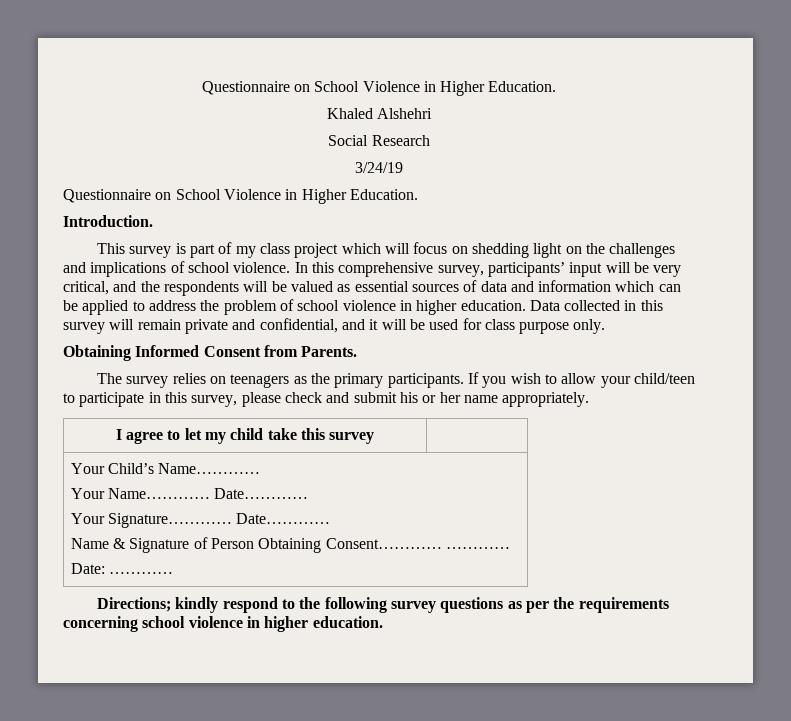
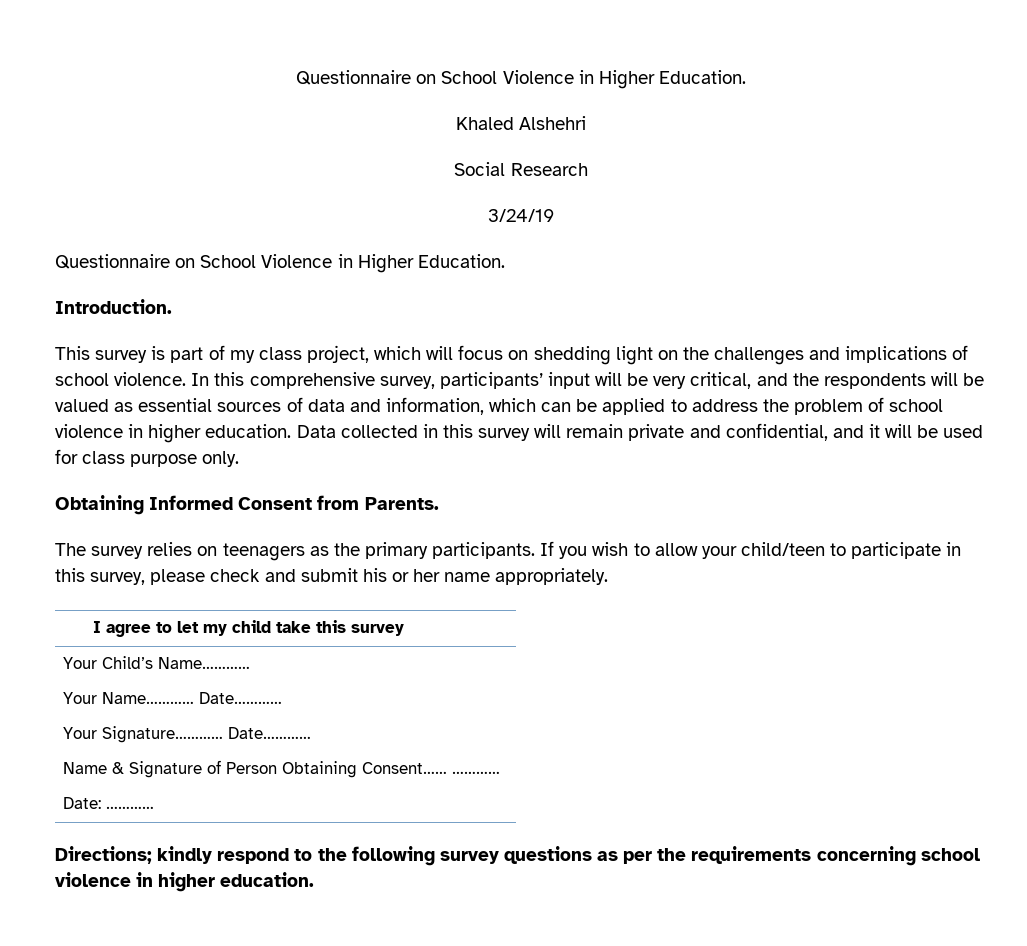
[294,243,339,258] project -> [306,345,369,363] project,
[538,280,612,292] information -> [385,397,484,415] information,
[325,538,442,549] Consent………… -> [362,762,448,774] Consent……

